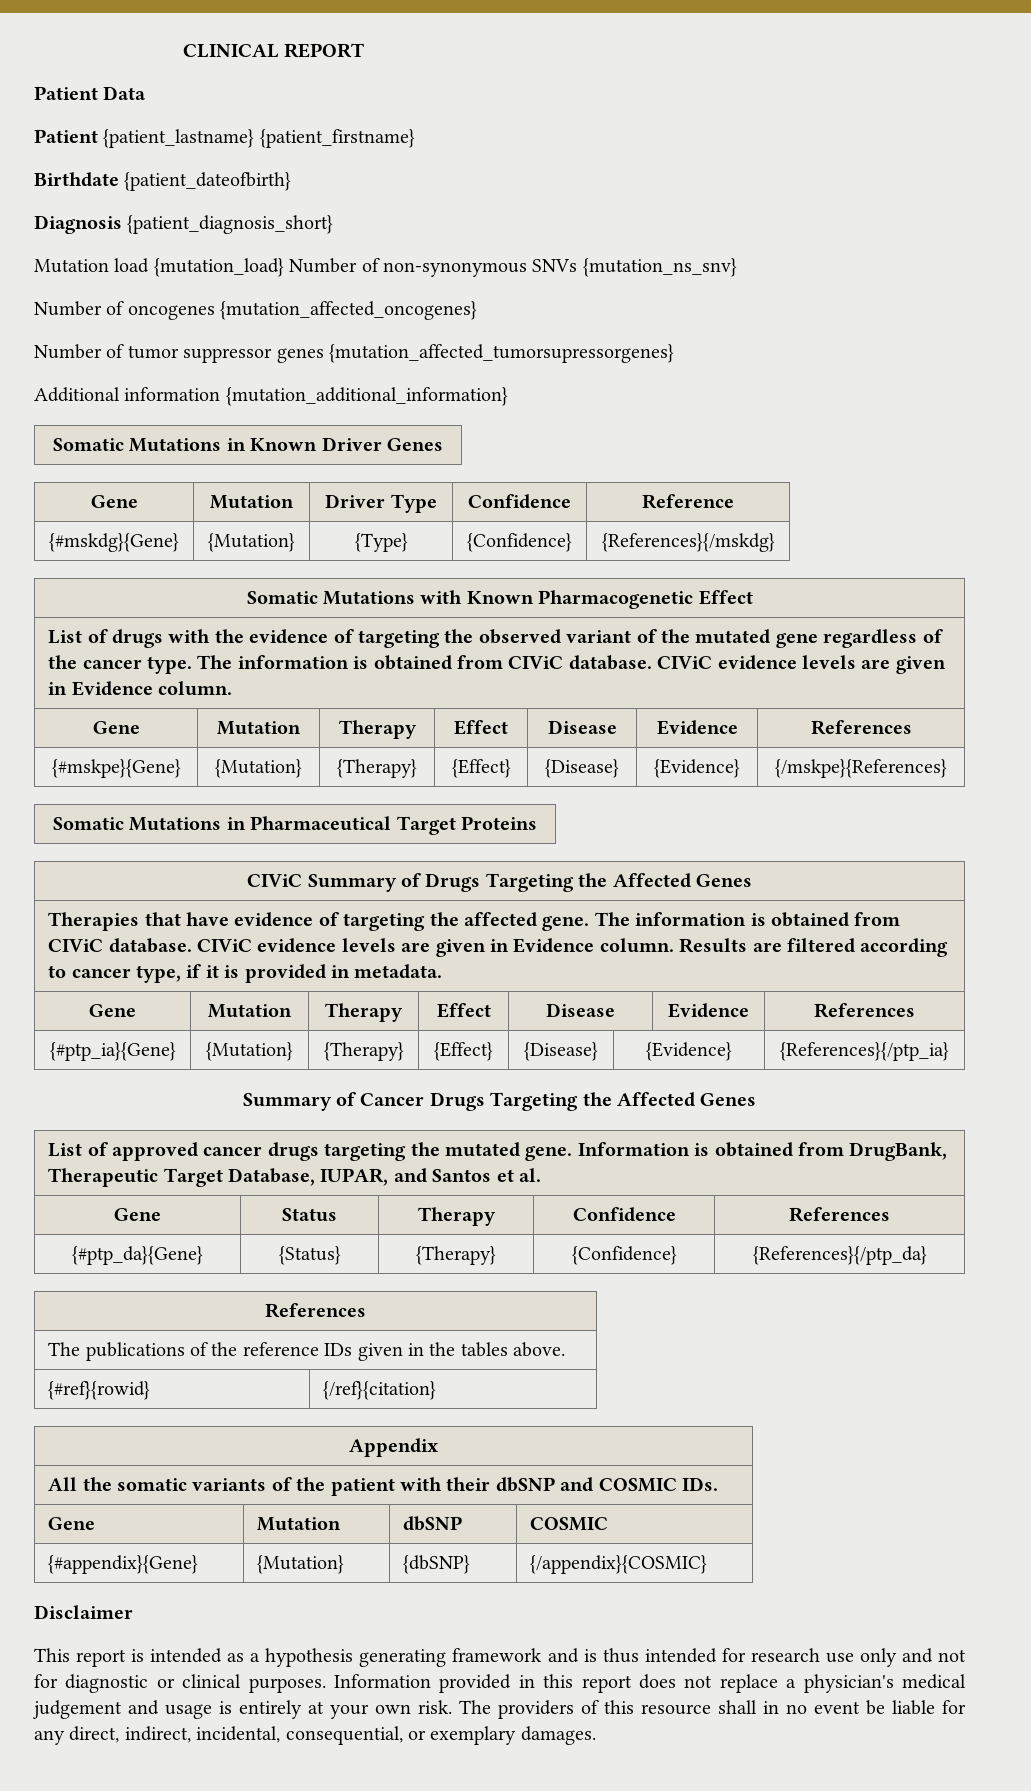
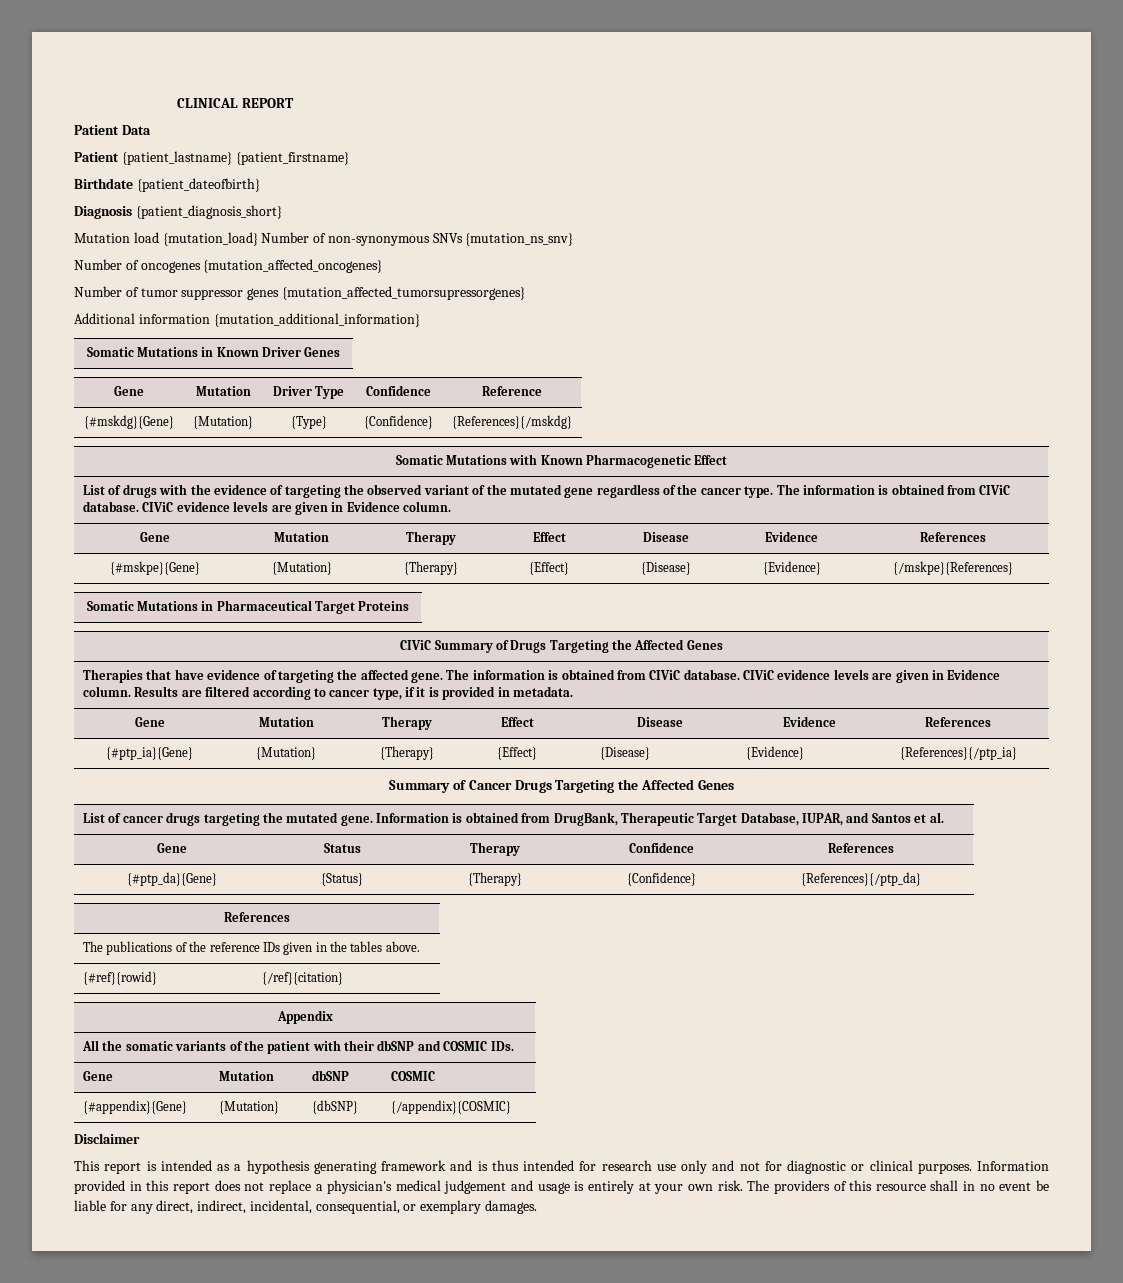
[112,1142,199,1161] approved -> (122, 818) none

